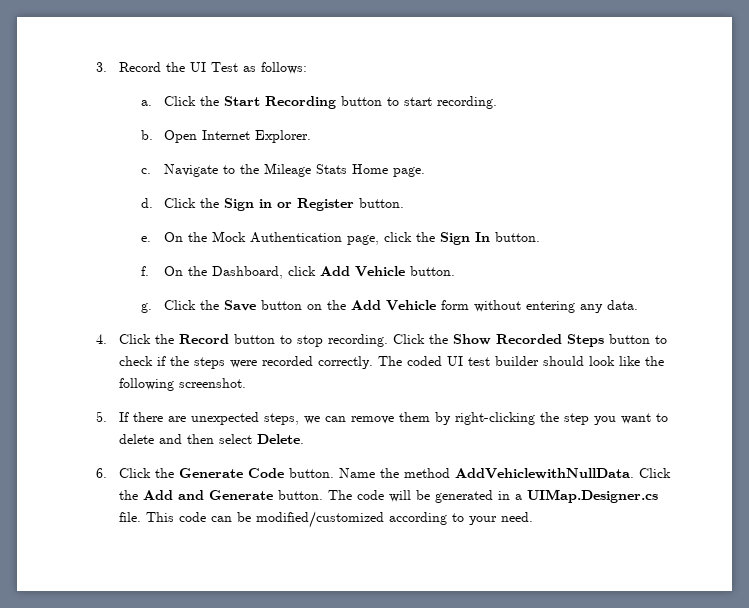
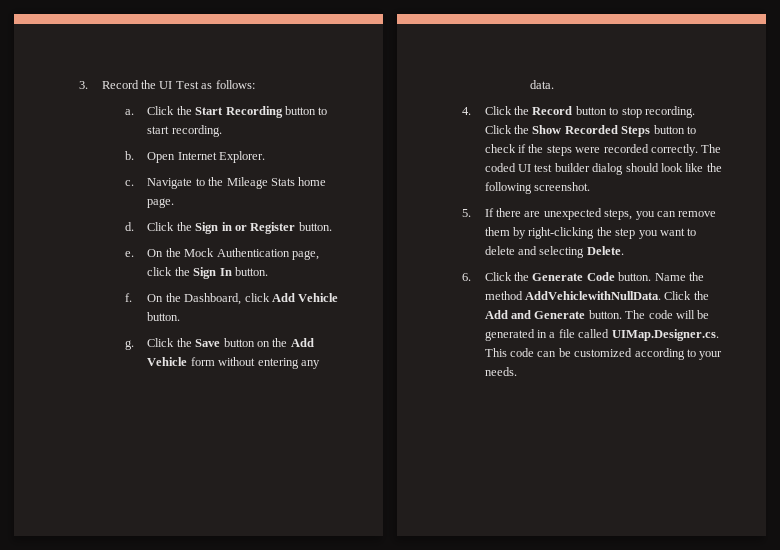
[351,164,388,174] Home -> [298,177,327,186] home
(539, 361) none -> [592,163,624,175] dialog
[303,416,320,424] we -> [635,211,655,220] you
[186,434,252,444] then select -> [539,246,585,258] selecting
[526,489,658,503] [118,512,141,522] UIMap.Designer.cs file. -> [558,329,719,341] file called UIMap.Designer.cs.
[255,511,384,528] modified/customized -> [574,348,633,357] customized
[500,512,533,522] need. -> [484,367,517,376] needs.

